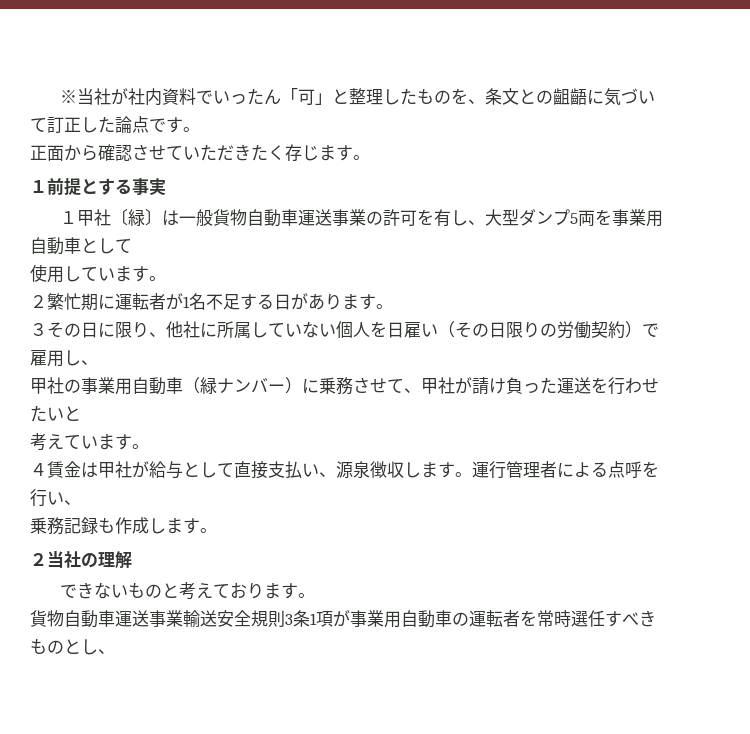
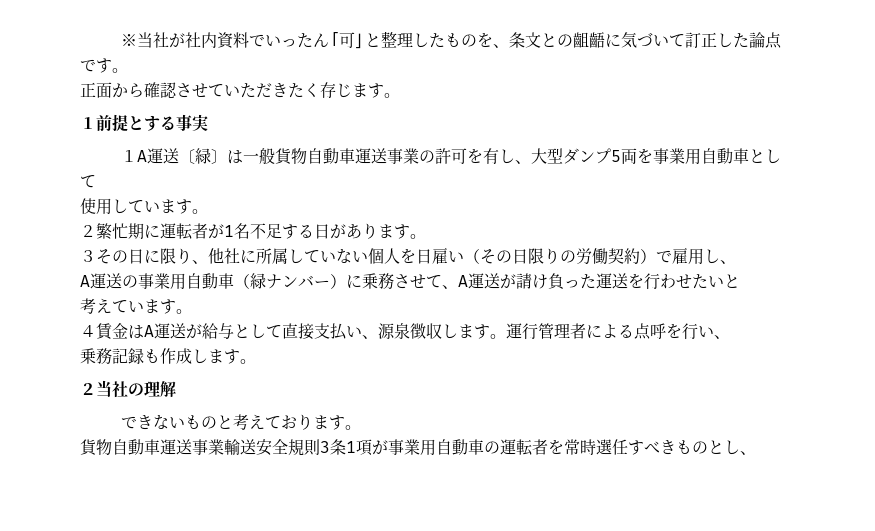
[77,209,112,226] 甲社 -> [137,148,180,164] A運送
[30,377,64,394] 甲社 -> [80,273,122,289] A運送
[421,377,455,394] 甲社 -> [458,273,500,289] A運送
[98,461,132,478] 甲社 -> [144,323,186,339] A運送

